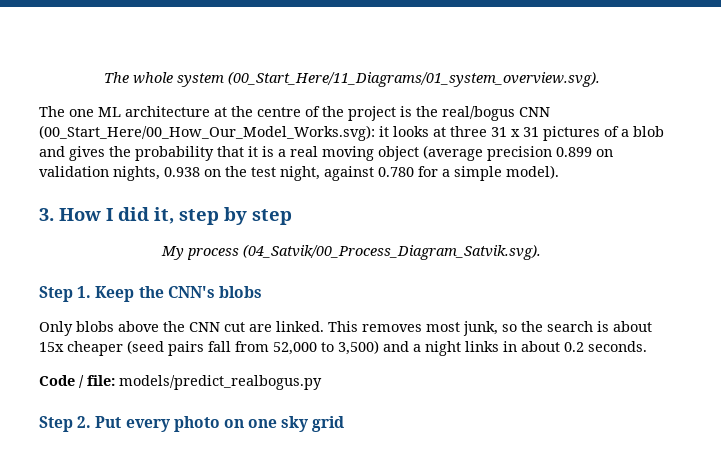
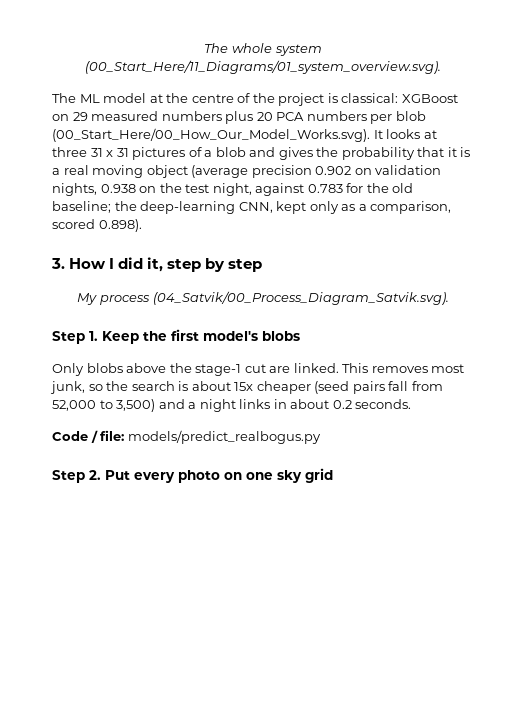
[69,106,210,117] one ML architecture -> [79,93,147,103] ML model
[416,106,550,121] [39,125,389,141] the real/bogus CNN (00_Start_Here/00_How_Our_Model_Works.svg): it -> [341,93,458,103] [52,111,426,124] [52,128,383,142] classical: XGBoost on 29 measured numbers plus 20 PCA numbers per blob (00_Start_Here/00_How_Our_Model_Works.svg). It
[556,147,592,157] 0.899 -> [315,166,352,175] 0.902
[378,165,559,181] 0.780 for a simple model). -> [307,183,414,193] [52,201,452,214] [52,219,142,232] 0.783 for the old baseline; the deep-learning CNN, kept only as a comparison, scored 0.898).
[167,286,215,298] CNN's -> [171,329,258,341] first model's
[189,322,220,332] CNN -> [195,364,242,376] stage-1

